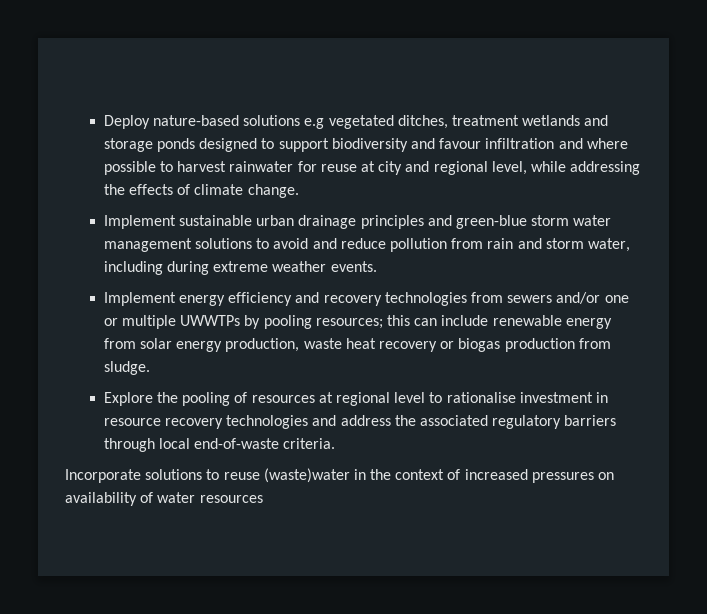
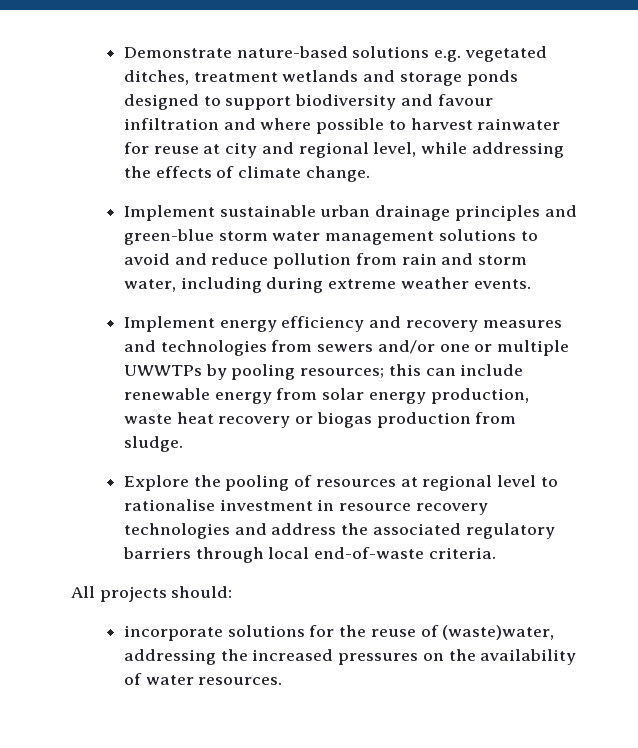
[103,115,150,129] Deploy -> [124,47,233,58] Demonstrate
[304,118,325,129] e.g -> [434,50,462,62] e.g.
(382, 300) none -> [482,320,562,328] [124,340,157,352] measures and
[65,468,461,483] Incorporate solutions to reuse (waste)water in the context of -> [71,586,233,602] [124,625,555,641] [124,649,248,665] All projects should: // incorporate solutions for the reuse of (waste)water, addressing the
(615, 476) none -> [448,649,476,661] the
[199,495,263,503] resources -> [198,677,283,685] resources.

